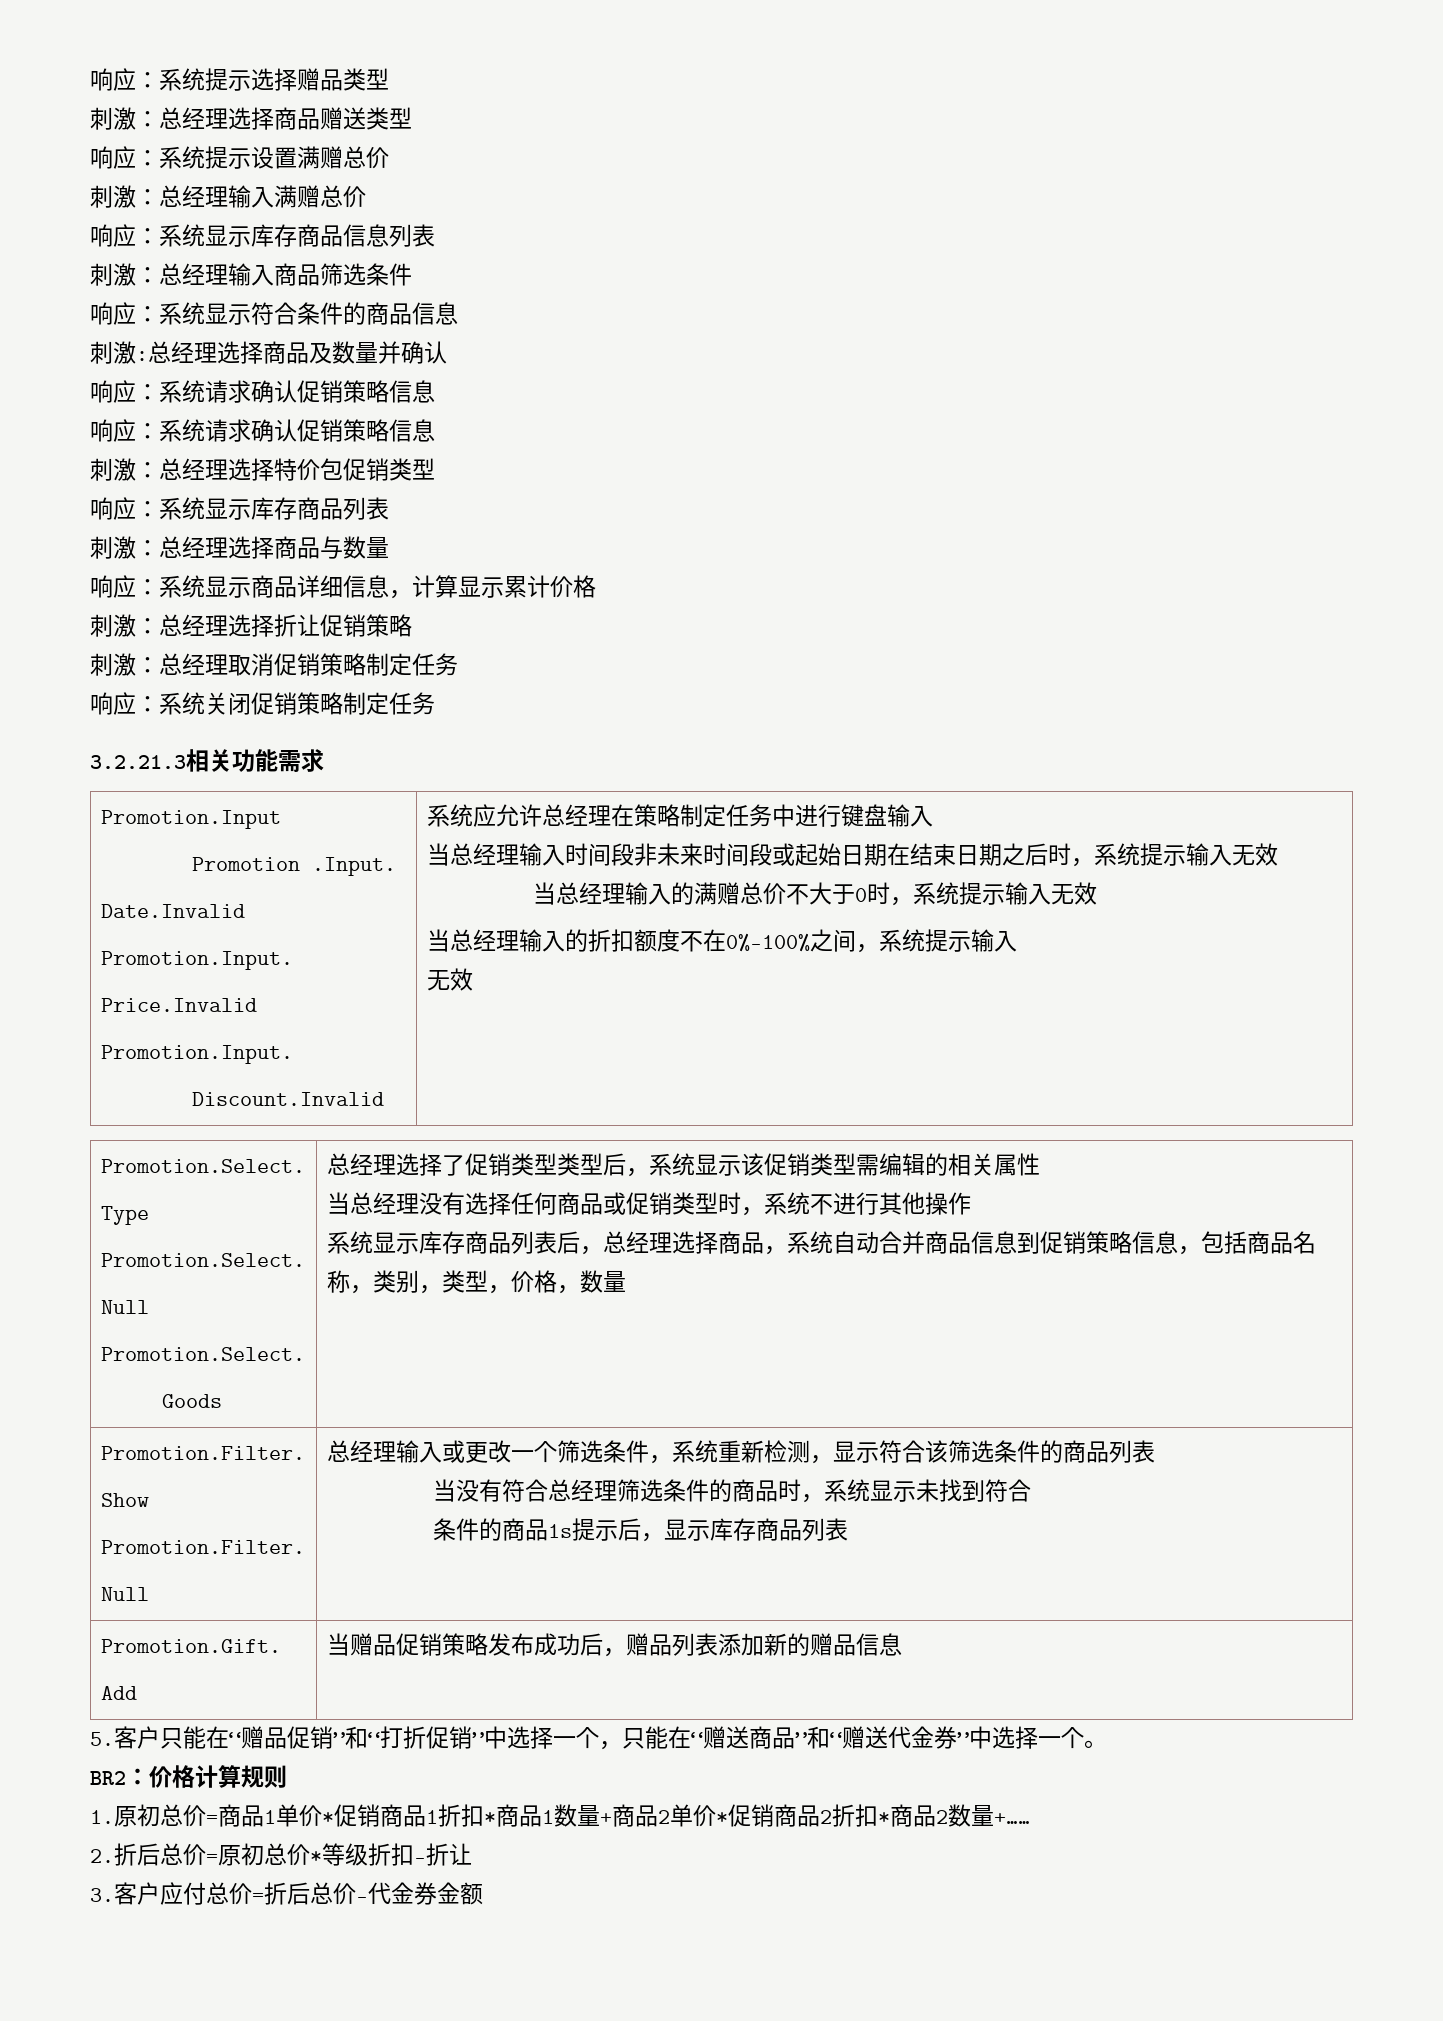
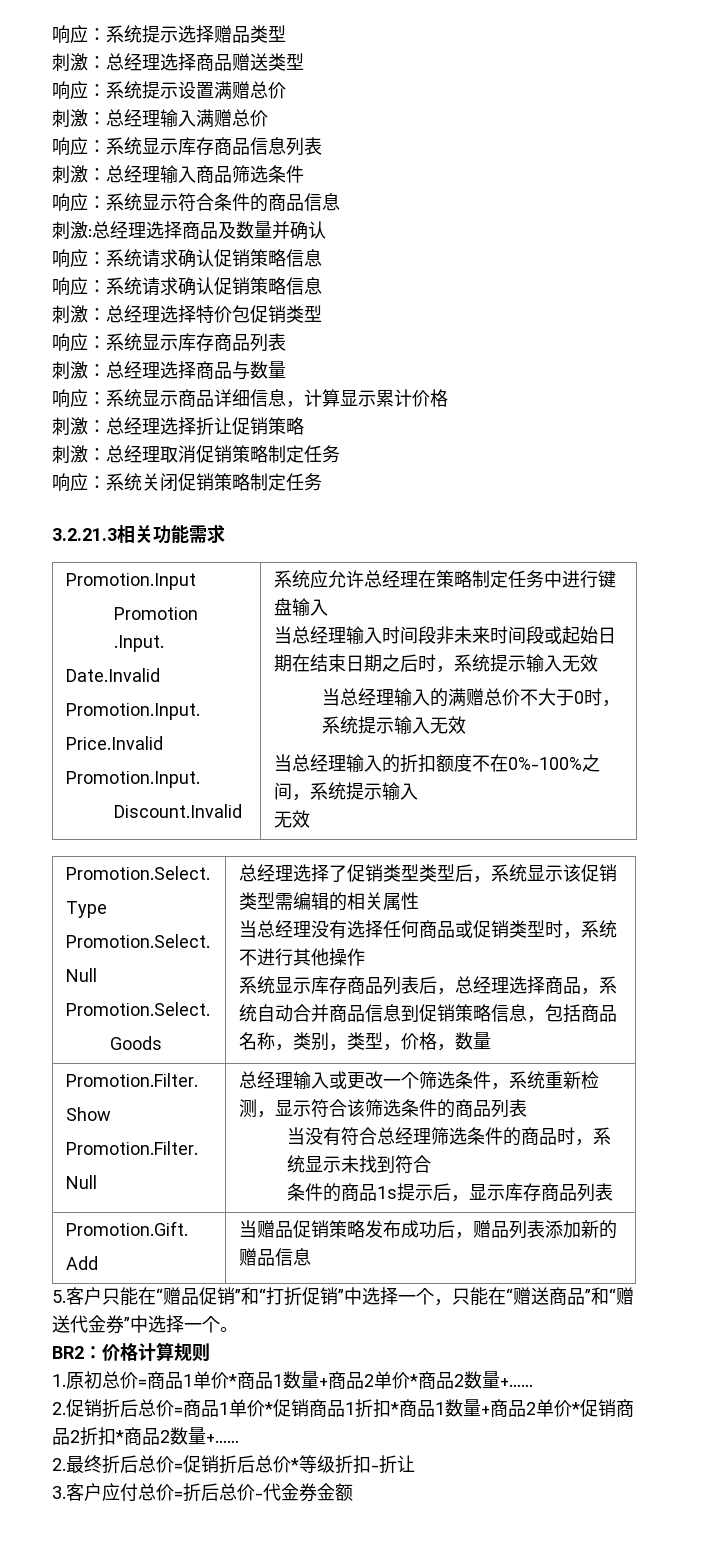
(334, 1818) none -> [237,1371,533,1389] [52,1399,273,1418] 商品1数量+商品2单价*商品2数量+…… // 2.促销折后总价=商品1单价*
[114,1843,264,1866] 折后总价=原初 -> [66,1455,255,1474] 最终折后总价=促销折后

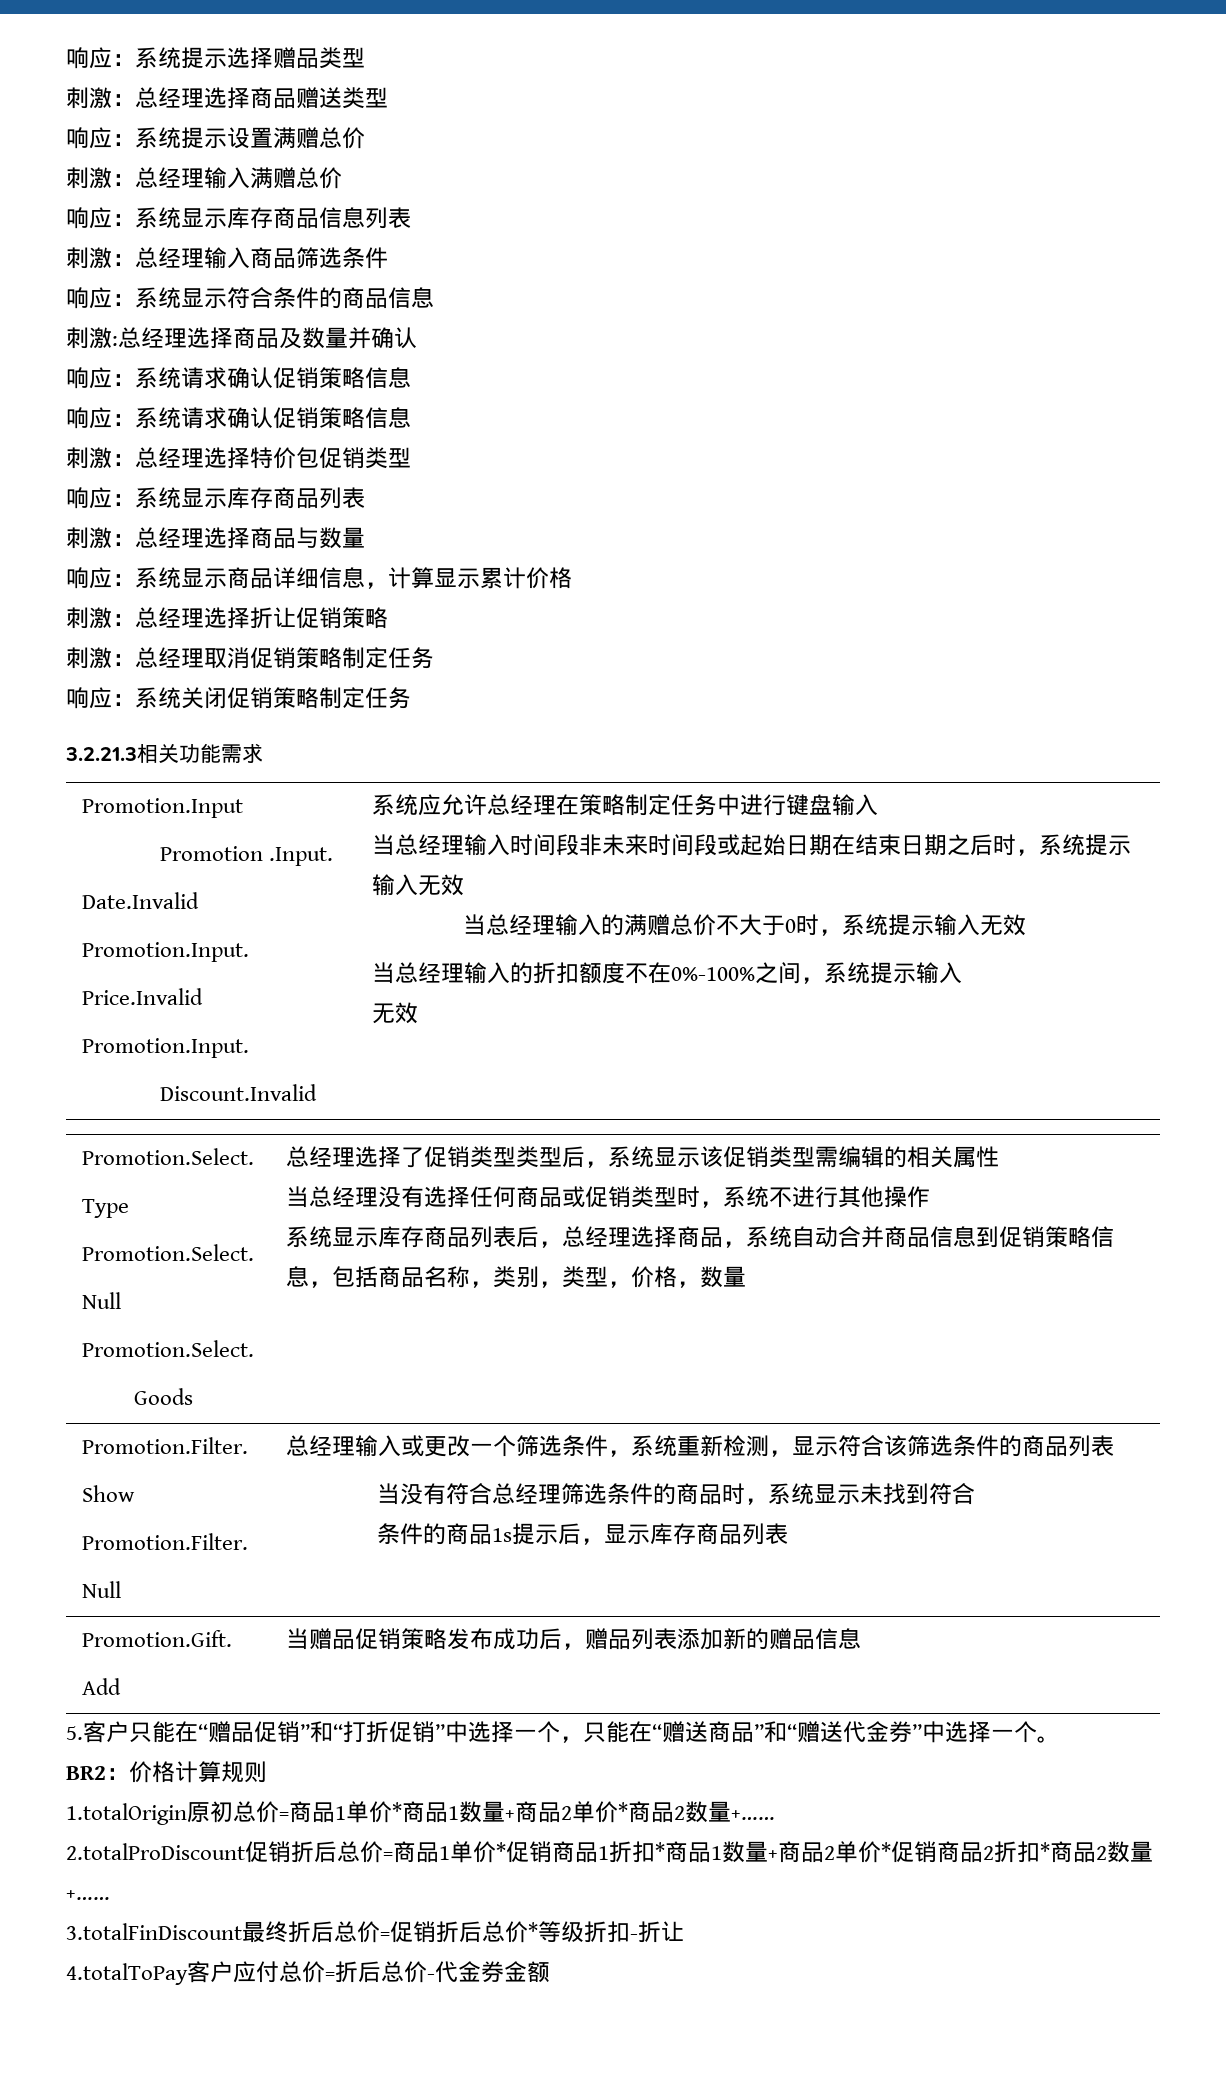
[52,1374,66,1387] 1. -> [66,1803,187,1825] 1.totalOrigin
[52,1402,66,1415] 2. -> [66,1843,245,1860] 2.totalProDiscount
[52,1458,66,1471] 2. -> [66,1923,242,1940] 3.totalFinDiscount
[52,1486,66,1499] 3. -> [66,1963,188,1985] 4.totalToPay

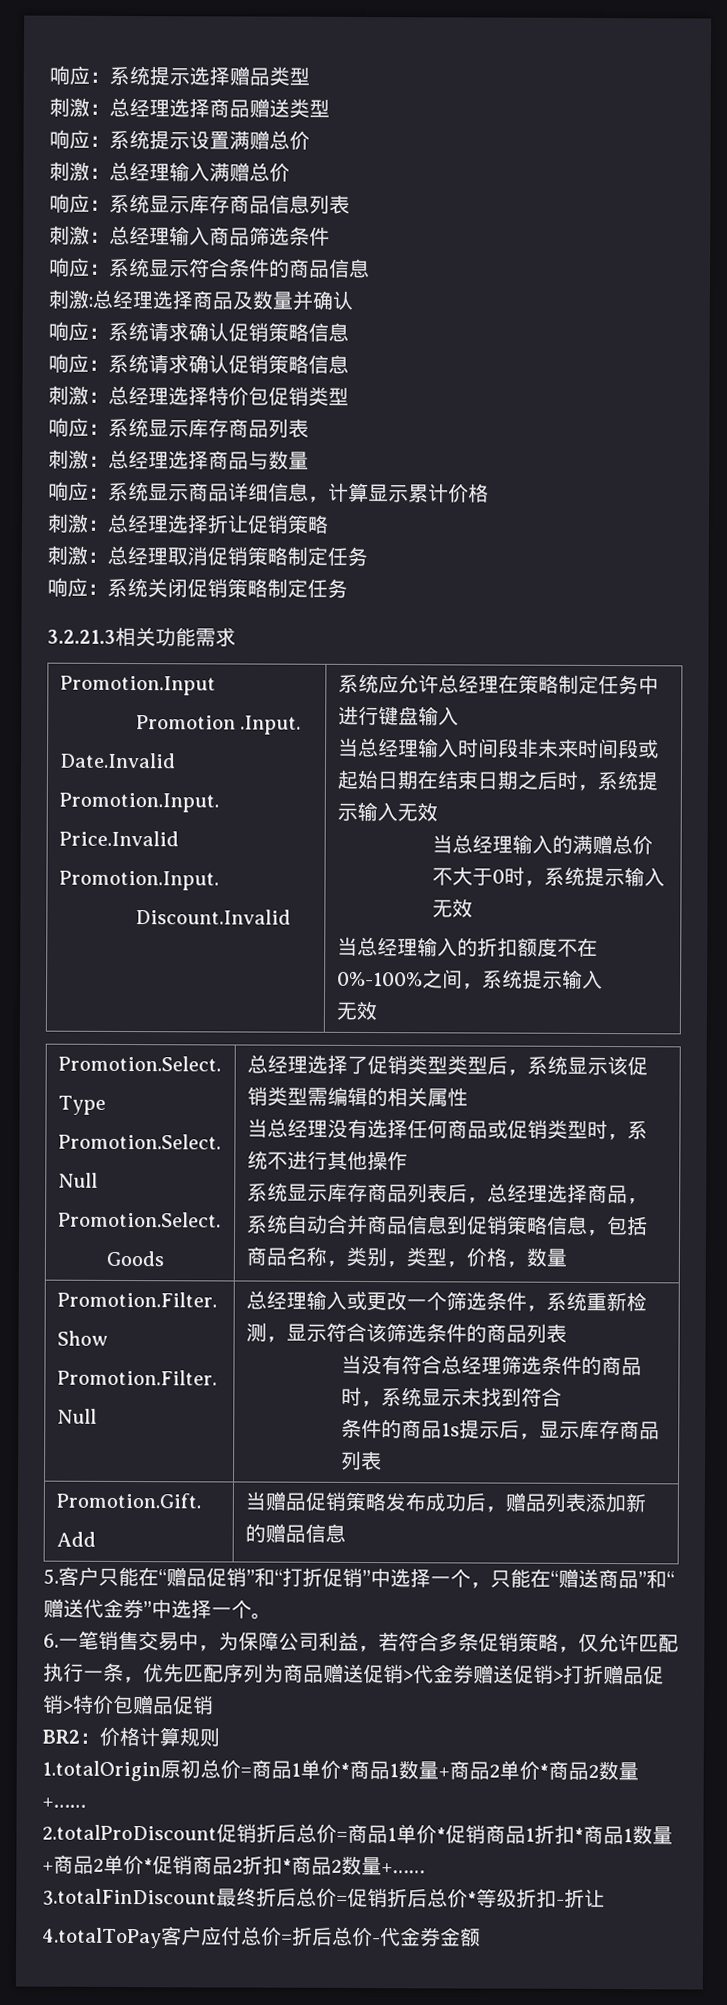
(1060, 1739) none -> [43,1630,679,1653] [43,1662,664,1685] [43,1694,214,1715] // 6.一笔销售交易中，为保障公司利益，若符合多条促销策略，仅允许匹配执行一条，优先匹配序列为商品赠送促销>代金券赠送促销>打折赠品促销>特价包赠品促销

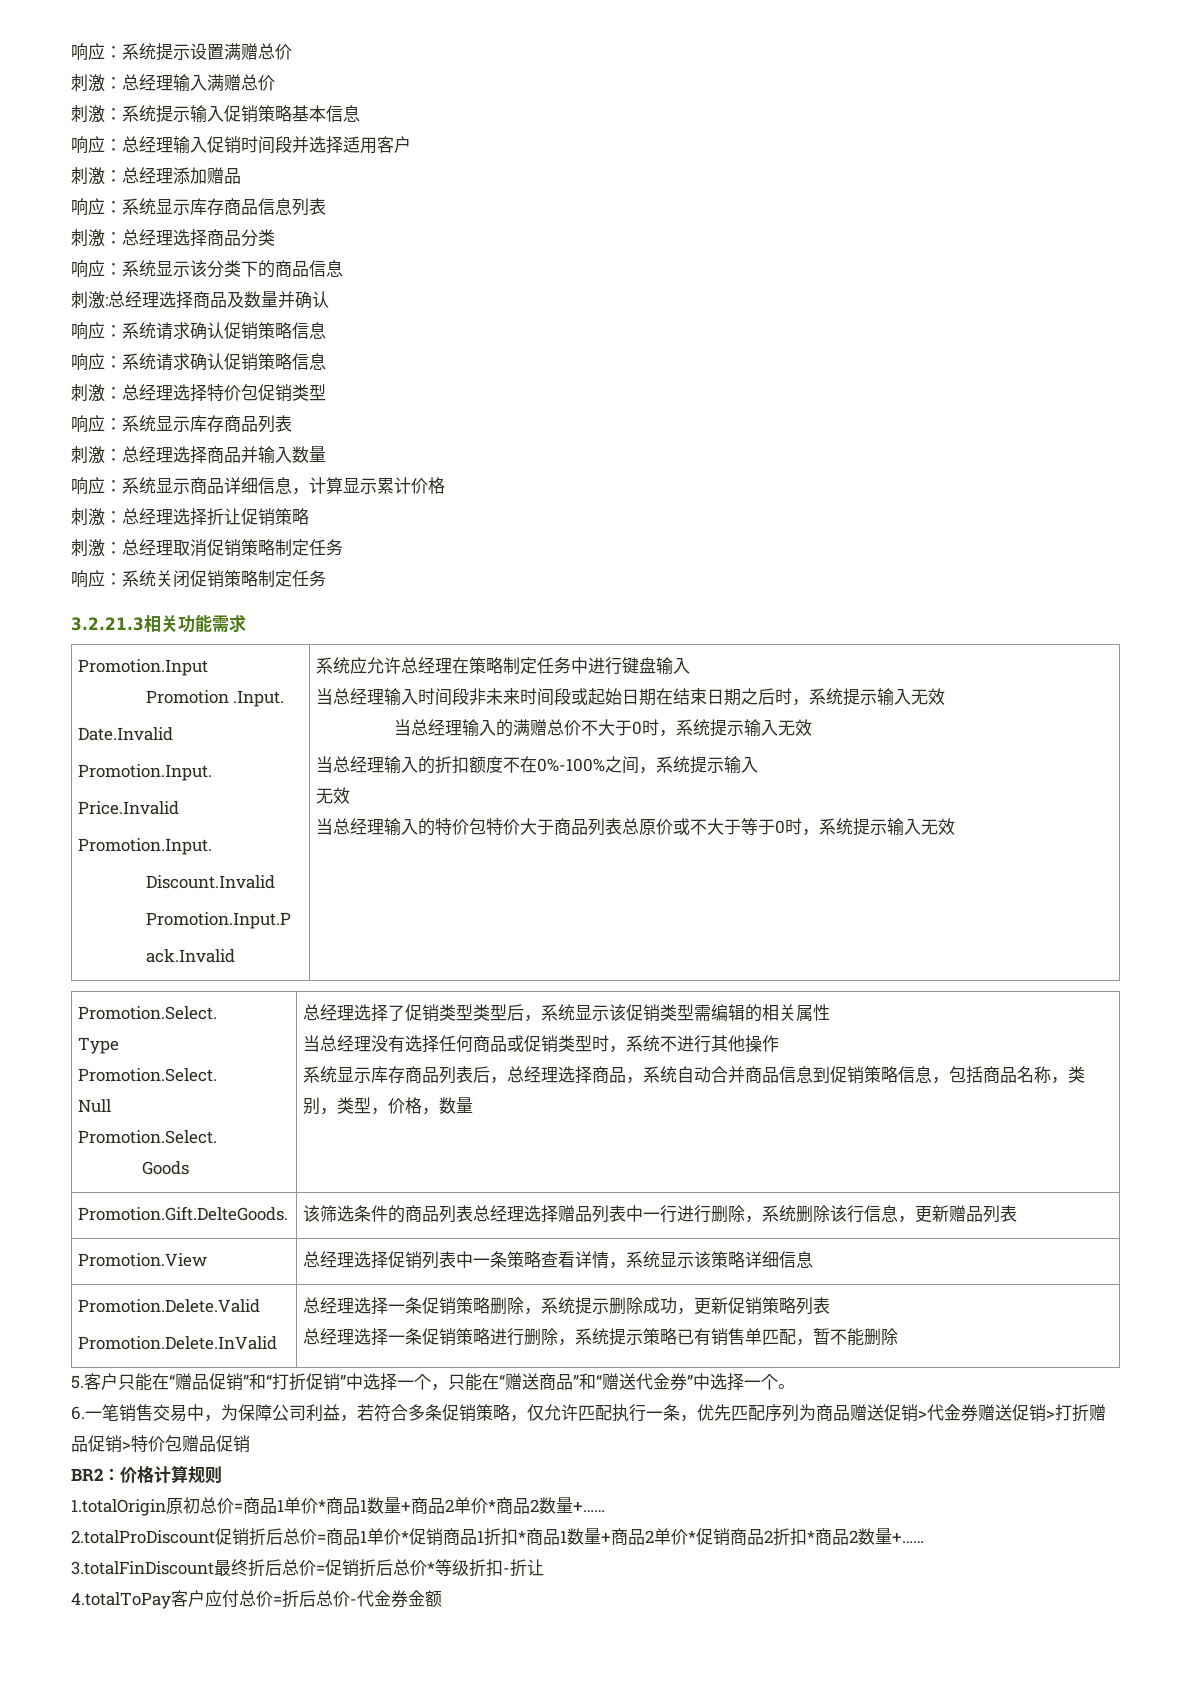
[49,65,310,86] [49,97,330,118] [49,129,190,150] 响应：系统提示选择赠品类型 // 刺激：总经理选择商品赠送类型 // 响应：系统提示 -> [71,43,190,61] 响应：系统提示
(290, 172) none -> [71,105,360,123] [71,136,411,154] [71,167,241,185] // 刺激：系统提示输入促销策略基本信息 // 响应：总经理输入促销时间段并选择适用客户 // 刺激：总经理添加赠品
[169,226,330,246] [49,257,270,278] 输入商品筛选条件 // 响应：系统显示符合条件 -> [173,229,275,247] [71,260,258,278] 选择商品分类 // 响应：系统显示该分类下
[248,450,269,470] 与 -> [241,446,292,464] 并输入
(292, 917) none -> [145,912,291,929] [145,949,235,963] // Promotion.Input.P // ack.Invalid
(379, 1010) none -> [316,818,956,836] // 当总经理输入的特价包特价大于商品列表总原价或不大于等于0时，系统提示输入无效
[57,1291,218,1308] [57,1330,109,1346] [57,1369,218,1386] [57,1408,98,1424] [246,1290,648,1312] [246,1322,368,1343] Promotion.Filter. // Show // Promotion.Filter. // Null | 总经理输入或更改一个筛选条件，系统重新检测，显示符合 -> [78,1206,289,1221] Promotion.Gift.DelteGoods. |
[340,1354,642,1376] [340,1386,562,1408] [340,1418,660,1440] [340,1450,382,1471] [56,1492,202,1509] [56,1531,97,1547] [245,1491,647,1514] [245,1523,347,1543] // 当没有符合总经理筛选条件的商品时，系统显示未找到符合 // 条件的商品1s提示后，显示库存商品列表 // Promotion.Gift. // Add | 当赠品促销策略发布成功后，赠品列表添加新的赠品信息 -> [473,1205,1018,1223] [78,1253,208,1267] [303,1251,814,1269] [78,1299,261,1313] [78,1336,278,1350] [303,1297,831,1315] [303,1328,899,1346] 总经理选择赠品列表中一行进行删除，系统删除该行信息，更新赠品列表 // Promotion.View | 总经理选择促销列表中一条策略查看详情，系统显示该策略详细信息 // Promotion.Delete.Valid // Promotion.Delete.InValid | 总经理选择一条促销策略删除，系统提示删除成功，更新促销策略列表 // 总经理选择一条促销策略进行删除，系统提示策略已有销售单匹配，暂不能删除

